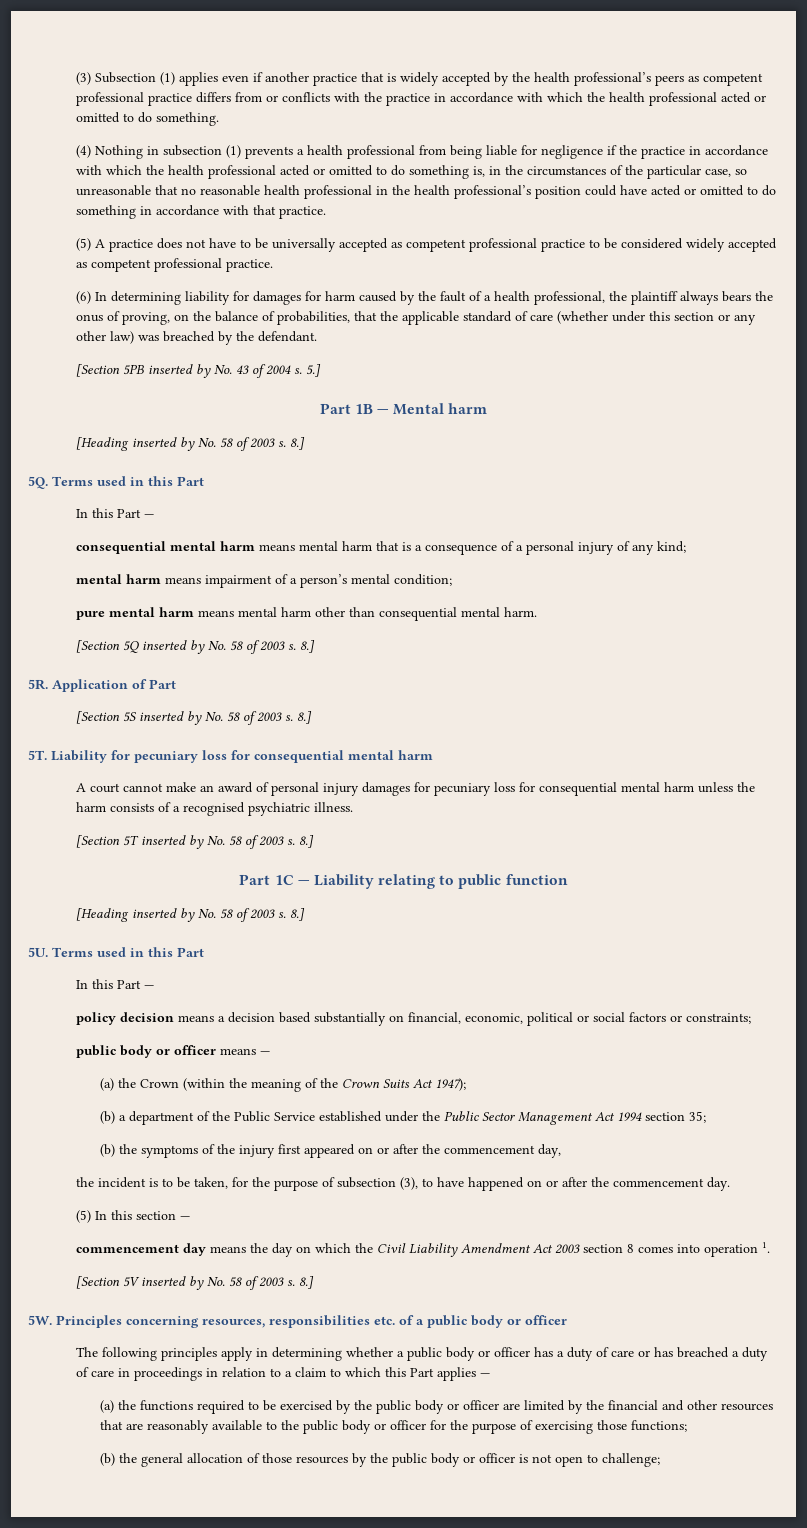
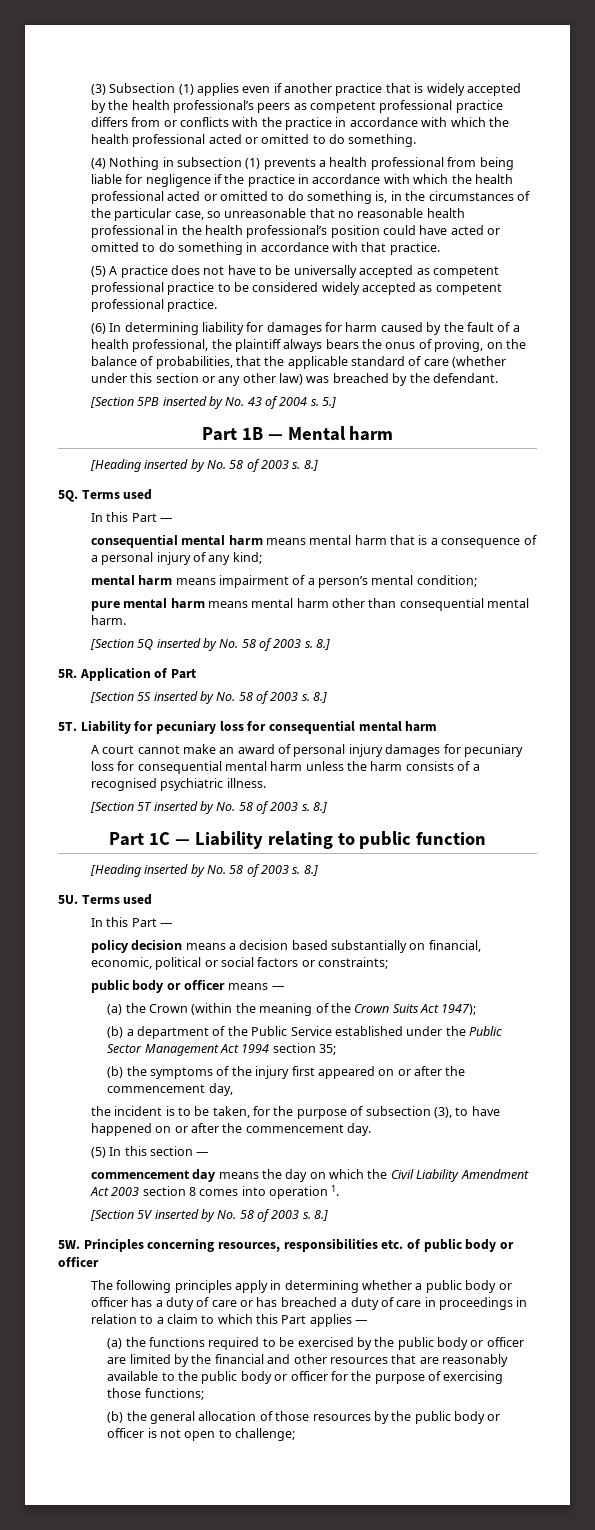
[130,476,204,486] in this Part -> (153, 494) none
[130,947,204,957] in this Part -> (153, 899) none
[416,1319,424,1325] a -> (421, 1244) none

